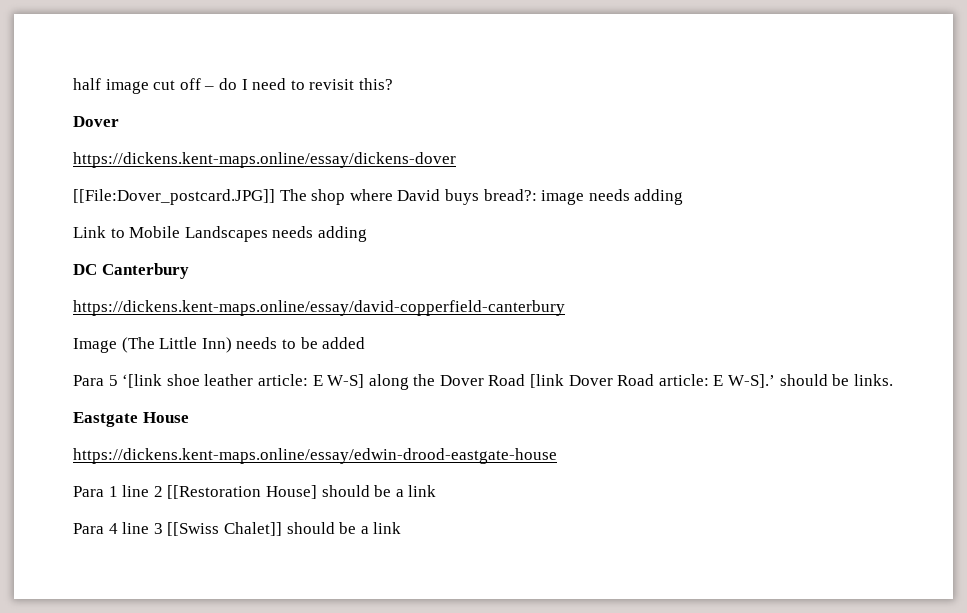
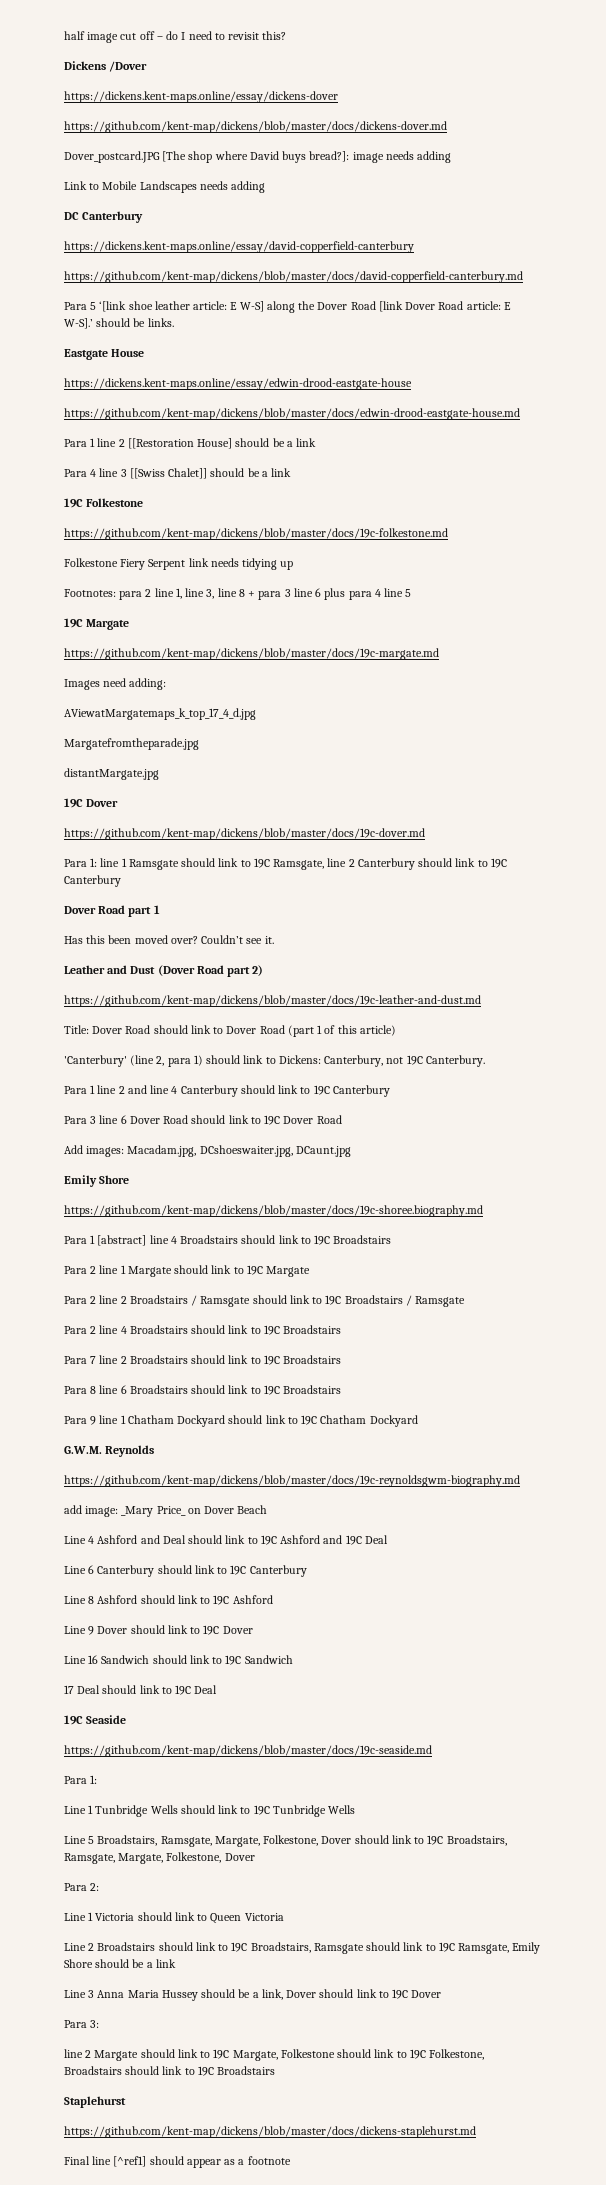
[73,116,119,127] Dover -> [64,61,148,72] Dickens /Dover
[73,189,307,205] [[File:Dover_postcard.JPG]] The -> [64,121,447,133] [64,151,187,163] https://github.com/kent-map/dickens/blob/master/docs/dickens-dover.md // Dover_postcard.JPG [The
[483,189,537,201] bread?: -> [309,151,350,162] bread?]:
[73,337,366,353] Image (The Little Inn) needs to be added -> [64,271,523,283] https://github.com/kent-map/dickens/blob/master/docs/david-copperfield-canterbury.md
(557, 456) none -> [64,408,520,420] // https://github.com/kent-map/dickens/blob/master/docs/edwin-drood-eastgate-house.md
(402, 528) none -> [64,498,144,508] [64,528,448,540] [64,558,294,570] [64,588,412,600] [64,618,130,630] [64,648,439,660] [64,678,167,690] [64,708,256,720] [64,738,199,750] [64,768,159,780] [64,798,119,808] [64,828,425,840] [64,858,507,870] [64,875,121,887] [64,905,160,917] [64,935,274,944] [64,965,264,977] [64,995,481,1007] [64,1025,396,1037] [64,1055,485,1067] [64,1085,390,1097] [64,1115,342,1125] [64,1145,351,1157] [64,1175,130,1187] [64,1205,483,1217] [64,1235,392,1246] [64,1265,311,1277] [64,1295,466,1307] [64,1325,342,1335] [64,1355,342,1365] [64,1385,342,1395] [64,1415,418,1427] [64,1445,155,1457] [64,1475,520,1487] [64,1505,268,1517] [64,1535,388,1545] [64,1565,307,1577] [64,1595,273,1605] [64,1625,253,1635] [64,1655,293,1665] [64,1685,218,1695] [64,1715,127,1725] [64,1745,432,1757] [64,1775,98,1784] [64,1805,356,1817] [64,1835,507,1847] [64,1852,255,1864] [64,1883,100,1891] [64,1912,284,1924] [64,1942,541,1954] [64,1959,176,1968] [64,1989,442,2001] [64,2020,100,2028] [64,2049,485,2061] [64,2066,276,2076] [64,2096,126,2108] [64,2126,476,2138] [64,2156,291,2168] // 19C Folkestone // https://github.com/kent-map/dickens/blob/master/docs/19c-folkestone.md // Folkestone Fiery Serpent link needs tidying up // Footnotes: para 2 line 1, line 3, line 8 + para 3 line 6 plus para 4 line 5 // 19C Margate // https://github.com/kent-map/dickens/blob/master/docs/19c-margate.md // Images need adding: // AViewatMargatemaps_k_top_17_4_d.jpg // Margatefromtheparade.jpg // distantMargate.jpg // 19C Dover // https://github.com/kent-map/dickens/blob/master/docs/19c-dover.md // Para 1: line 1 Ramsgate should link to 19C Ramsgate, line 2 Canterbury should link to 19C Canterbury // Dover Road part 1 // Has this been moved over? Couldn’t see it. // Leather and Dust (Dover Road part 2) // https://github.com/kent-map/dickens/blob/master/docs/19c-leather-and-dust.md // Title: Dover Road should link to Dover Road (part 1 of this article) // 'Canterbury' (line 2, para 1) should link to Dickens: Canterbury, not 19C Canterbury. // Para 1 line 2 and line 4 Canterbury should link to 19C Canterbury // Para 3 line 6 Dover Road should link to 19C Dover Road // Add images: Macadam.jpg, DCshoeswaiter.jpg, DCaunt.jpg // Emily Shore // https://github.com/kent-map/dickens/blob/master/docs/19c-shoree.biography.md // Para 1 [abstract] line 4 Broadstairs should link to 19C Broadstairs // Para 2 line 1 Margate should link to 19C Margate // Para 2 line 2 Broadstairs / Ramsgate should link to 19C Broadstairs / Ramsgate // Para 2 line 4 Broadstairs should link to 19C Broadstairs // Para 7 line 2 Broadstairs should link to 19C Broadstairs // Para 8 line 6 Broadstairs should link to 19C Broadstairs // Para 9 line 1 Chatham Dockyard should link to 19C Chatham Dockyard // G.W.M. Reynolds // https://github.com/kent-map/dickens/blob/master/docs/19c-reynoldsgwm-biography.md // add image: _Mary Price_ on Dover Beach // Line 4 Ashford and Deal should link to 19C Ashford and 19C Deal // Line 6 Canterbury should link to 19C Canterbury // Line 8 Ashford should link to 19C Ashford // Line 9 Dover should link to 19C Dover // Line 16 Sandwich should link to 19C Sandwich // 17 Deal should link to 19C Deal // 19C Seaside // https://github.com/kent-map/dickens/blob/master/docs/19c-seaside.md // Para 1: // Line 1 Tunbridge Wells should link to 19C Tunbridge Wells // Line 5 Broadstairs, Ramsgate, Margate, Folkestone, Dover should link to 19C Broadstairs, Ramsgate, Margate, Folkestone, Dover // Para 2: // Line 1 Victoria should link to Queen Victoria // Line 2 Broadstairs should link to 19C Broadstairs, Ramsgate should link to 19C Ramsgate, Emily Shore should be a link // Line 3 Anna Maria Hussey should be a link, Dover should link to 19C Dover // Para 3: // line 2 Margate should link to 19C Margate, Folkestone should link to 19C Folkestone, Broadstairs should link to 19C Broadstairs // Staplehurst // https://github.com/kent-map/dickens/blob/master/docs/dickens-staplehurst.md // Final line [^ref1] should appear as a footnote

